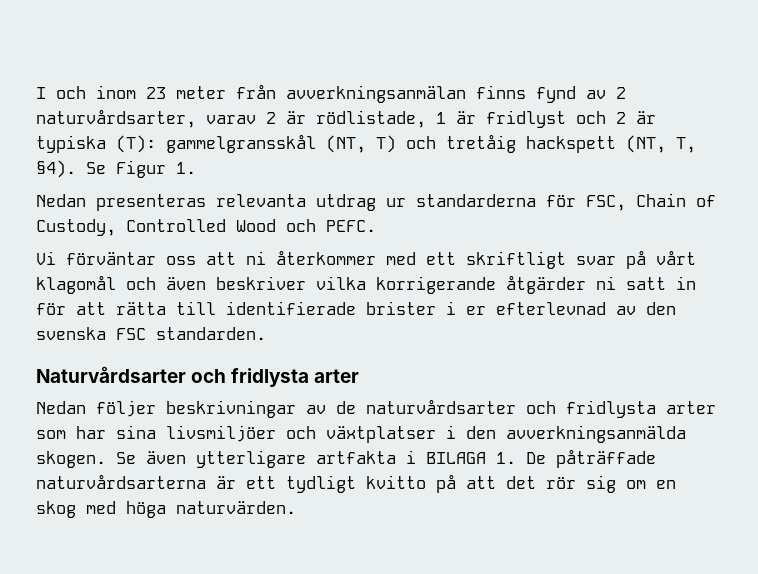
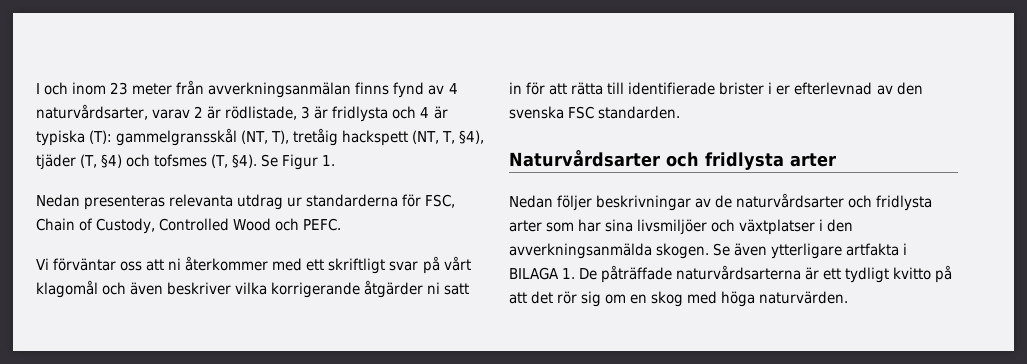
[616,87,626,99] 2 -> [448,83,458,94] 4
[436,110,626,128] 1 är fridlyst och 2 -> [301,106,430,122] 3 är fridlysta och 4
[376,135,436,153] T) och -> [271,130,290,144] T),
(696, 145) none -> [459,130,485,144] [36,154,229,170] §4), tjäder (T, §4) och tofsmes (T,

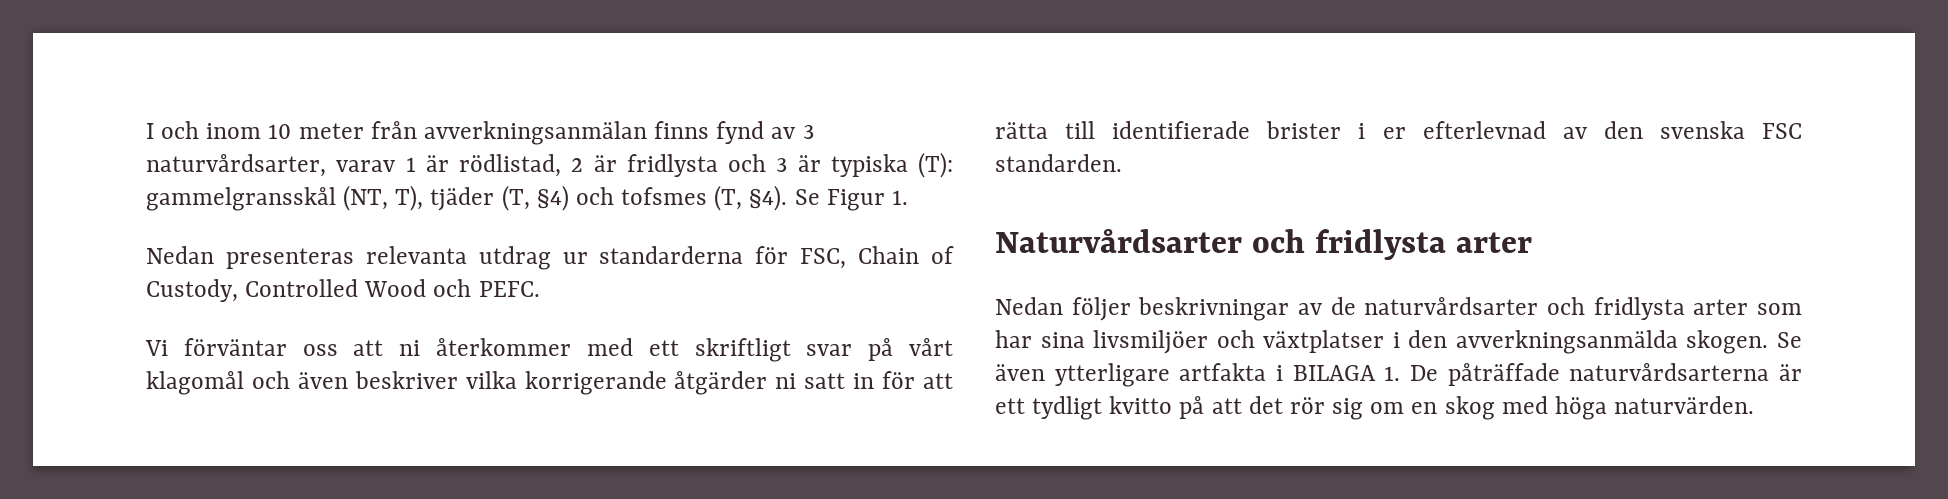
[110,82,129,95] 23 -> [268,124,292,139] 10
[448,83,458,94] 4 -> [802,125,814,139] 3
[194,106,311,120] 2 är rödlistade, 3 -> [405,154,584,177] 1 är rödlistad, 2
[420,107,430,118] 4 -> [776,158,788,172] 3
[293,128,485,146] tretåig hackspett (NT, T, §4), -> (424, 198) none

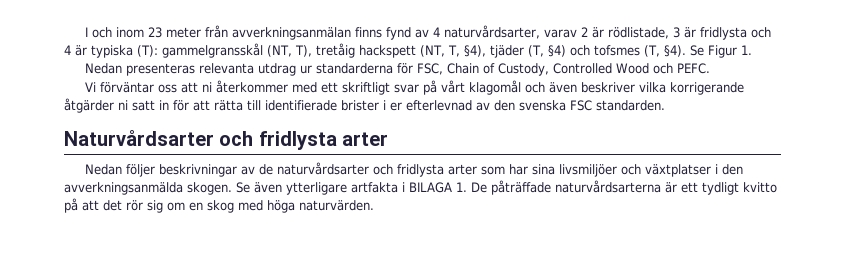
[268,124,292,139] 10 -> [148,27,163,38] 23
[802,125,814,139] 3 -> [433,27,441,37] 4
[405,154,584,177] 1 är rödlistad, 2 -> [581,27,681,39] 2 är rödlistade, 3
[776,158,788,172] 3 -> [64,45,71,55] 4
(424, 198) none -> [316,43,486,58] tretåig hackspett (NT, T, §4),

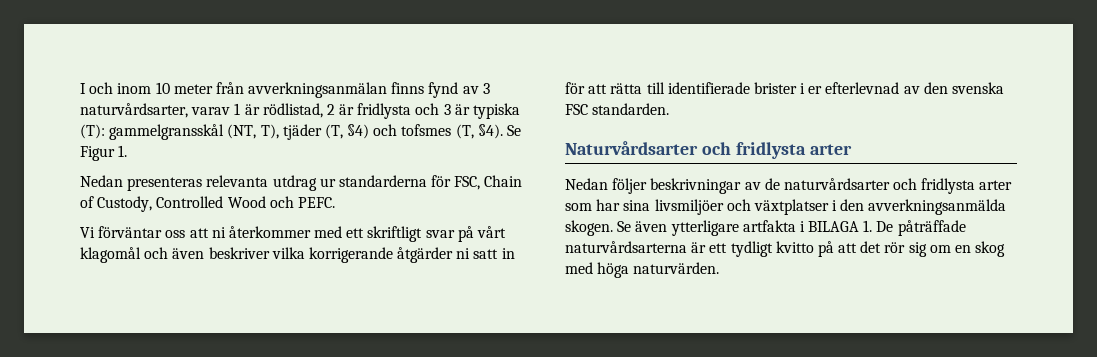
[148,27,163,38] 23 -> [155,82,170,94] 10
[433,27,441,37] 4 -> [482,83,490,94] 3
[581,27,681,39] 2 är rödlistade, 3 -> [234,103,335,118] 1 är rödlistad, 2
[64,45,71,55] 4 -> [443,104,451,115] 3
[316,43,486,58] tretåig hackspett (NT, T, §4), -> (279, 131) none

